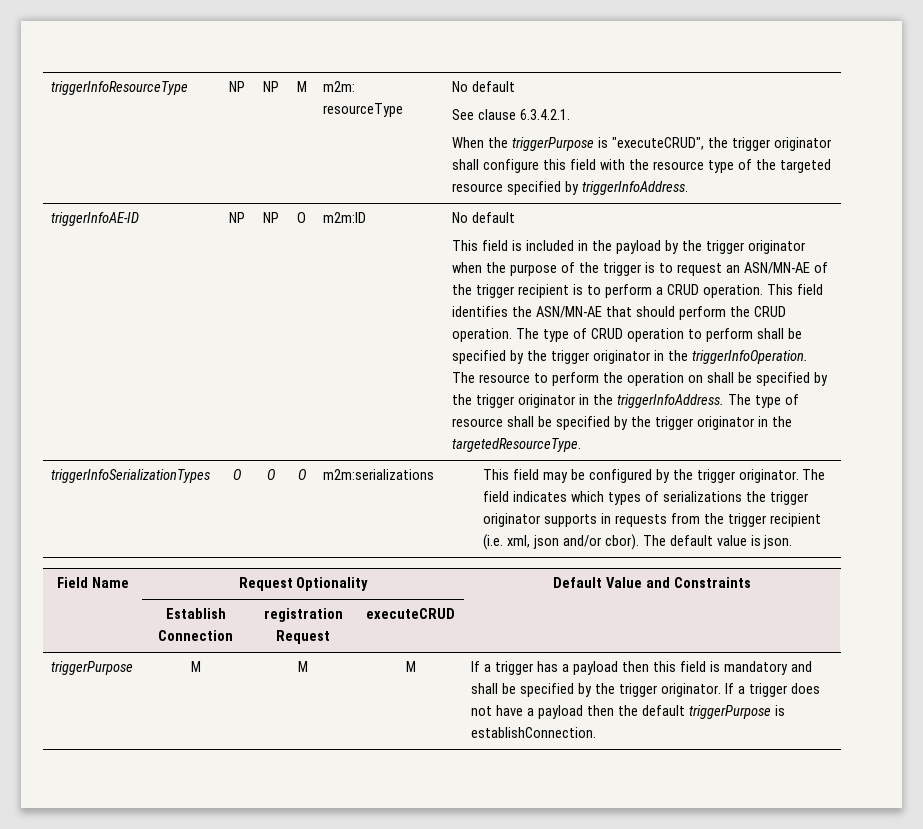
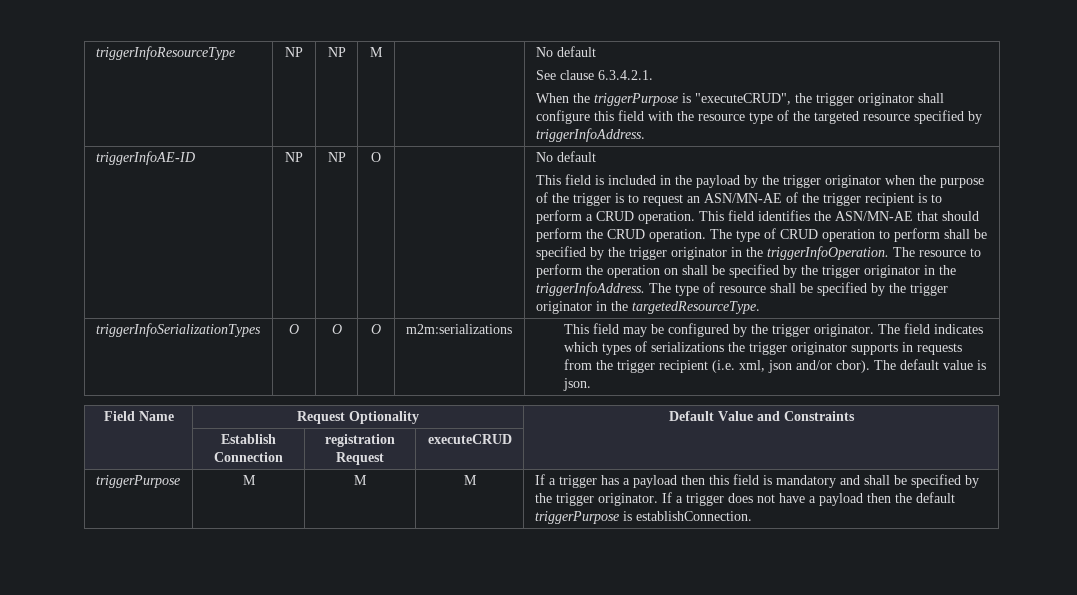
[323,81,356,92] [323,103,404,117] m2m: resourceType -> (383, 52) none
[323,212,367,223] m2m:ID -> (381, 157) none

